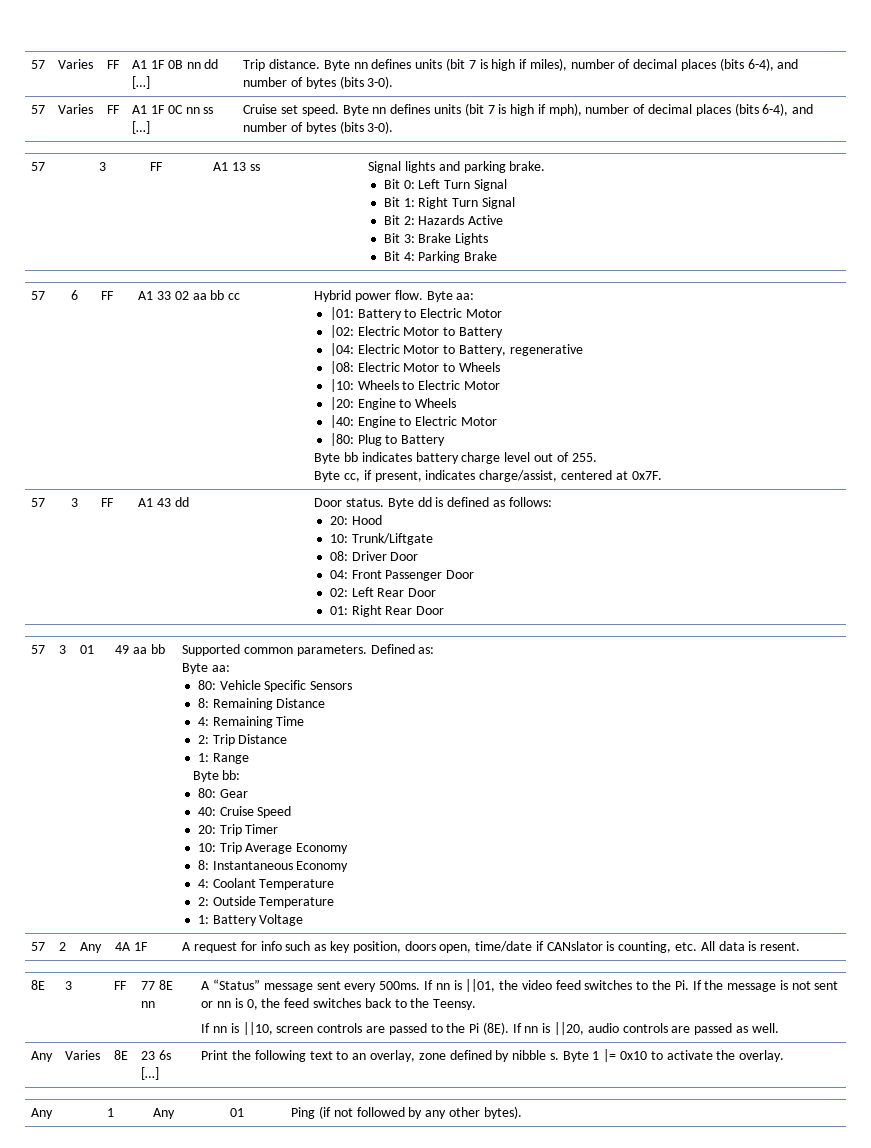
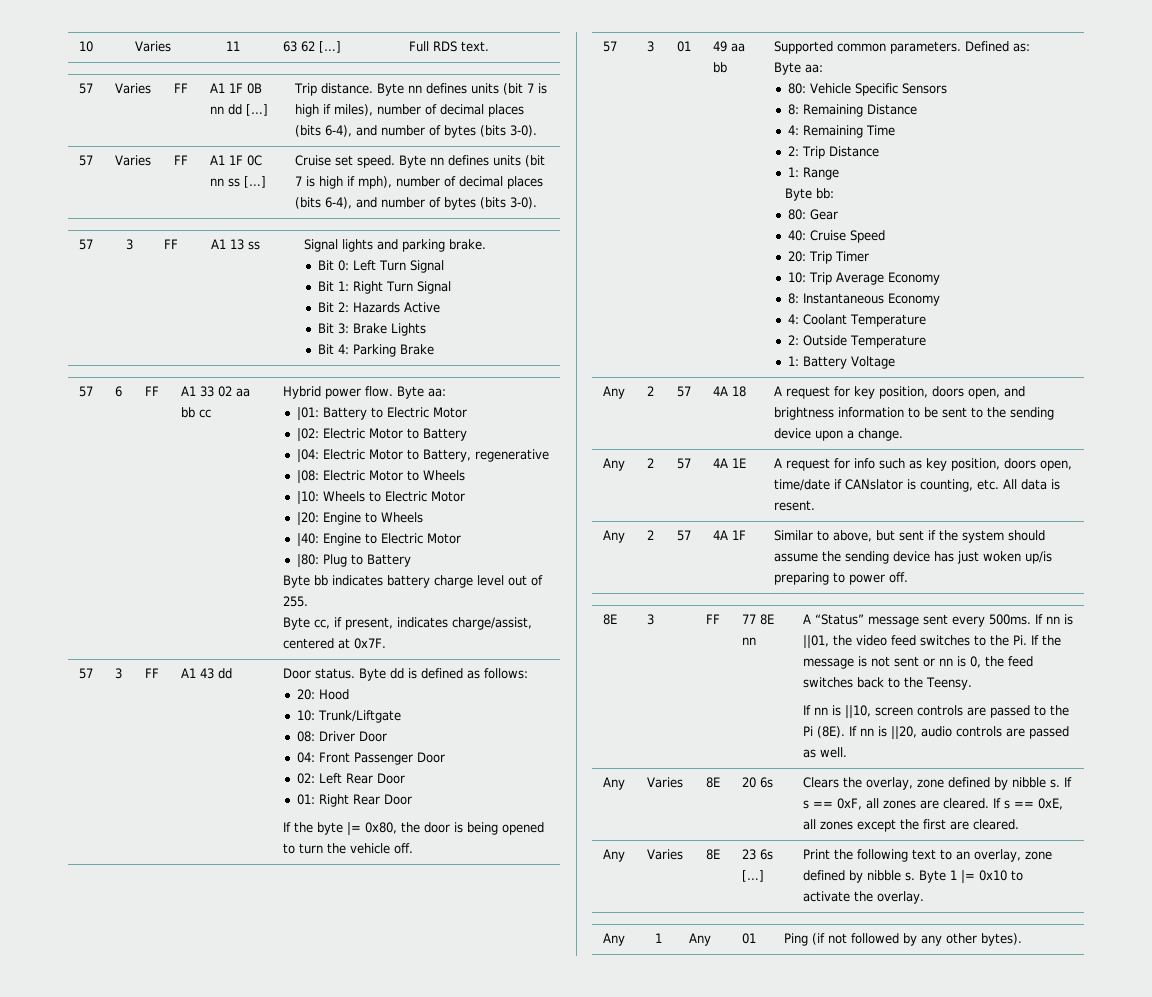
(31, 64) none -> [78,41,93,52] [134,41,171,52] [225,41,240,51] [282,41,341,53] [408,41,489,52] 10 | Varies | 11 | 63 62 […] | Full RDS text. //
(445, 610) none -> [282,822,544,836] [282,843,413,854] // If the byte |= 0x80, the door is being opened to turn the vehicle off.
[31,942,46,951] [59,942,67,951] [80,942,103,953] [115,942,149,951] 57 | 2 | Any | 4A 1F -> [602,386,625,399] [646,386,654,396] [676,386,691,397] [712,386,746,397] [773,386,1025,399] [773,407,1054,420] [773,428,903,441] [602,458,625,471] [646,458,654,468] [676,458,691,469] [712,458,746,468] Any | 2 | 57 | 4A 18 | A request for key position, doors open, and brightness information to be sent to the sending device upon a change. // Any | 2 | 57 | 4A 1E
(801, 946) none -> [602,530,625,543] [646,530,654,540] [676,530,691,541] [712,530,746,540] [773,530,1045,543] [773,551,1052,564] [773,572,908,585] // Any | 2 | 57 | 4A 1F | Similar to above, but sent if the system should assume the sending device has just woken up/is preparing to power off.
(779, 1028) none -> [602,777,625,790] [646,777,683,788] [705,777,720,788] [741,777,773,788] [802,777,1072,790] [802,798,1063,810] [802,819,1019,832] // Any | Varies | 8E | 20 6s | Clears the overlay, zone defined by nibble s. If s == 0xF, all zones are cleared. If s == 0xE, all zones except the first are cleared.

